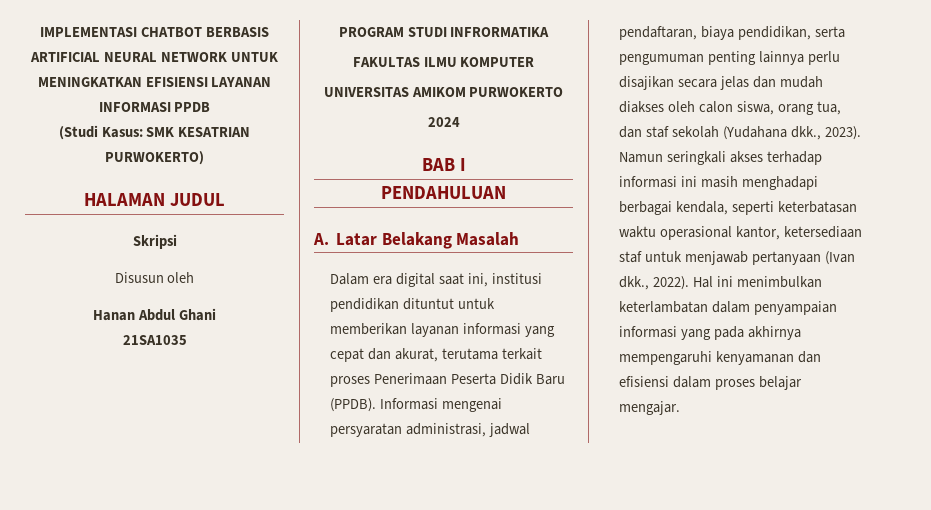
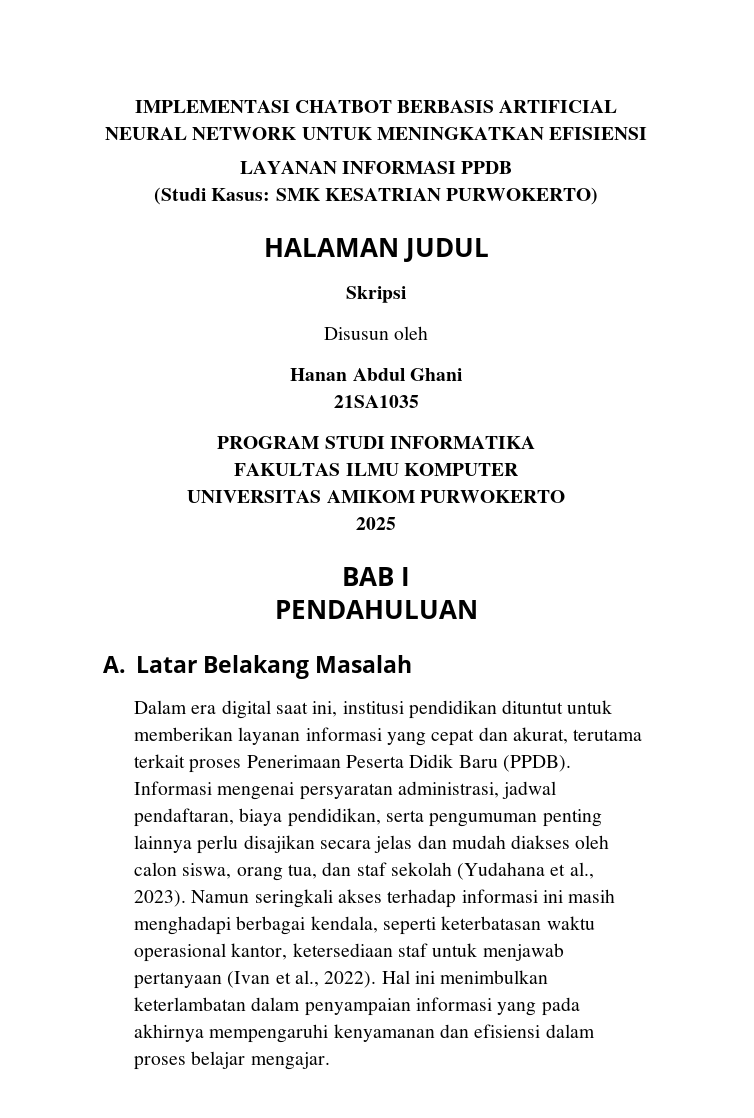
(208, 82) none -> (648, 133) //
[450,27,550,37] INFRORMATIKA -> [389,436,535,449] INFORMATIKA
[427,117,460,127] 2024 -> [356,517,396,530] 2025
[790,126,821,140] dkk., -> [550,862,594,879] et al.,
[619,276,650,290] dkk., -> [275,970,319,987] et al.,

